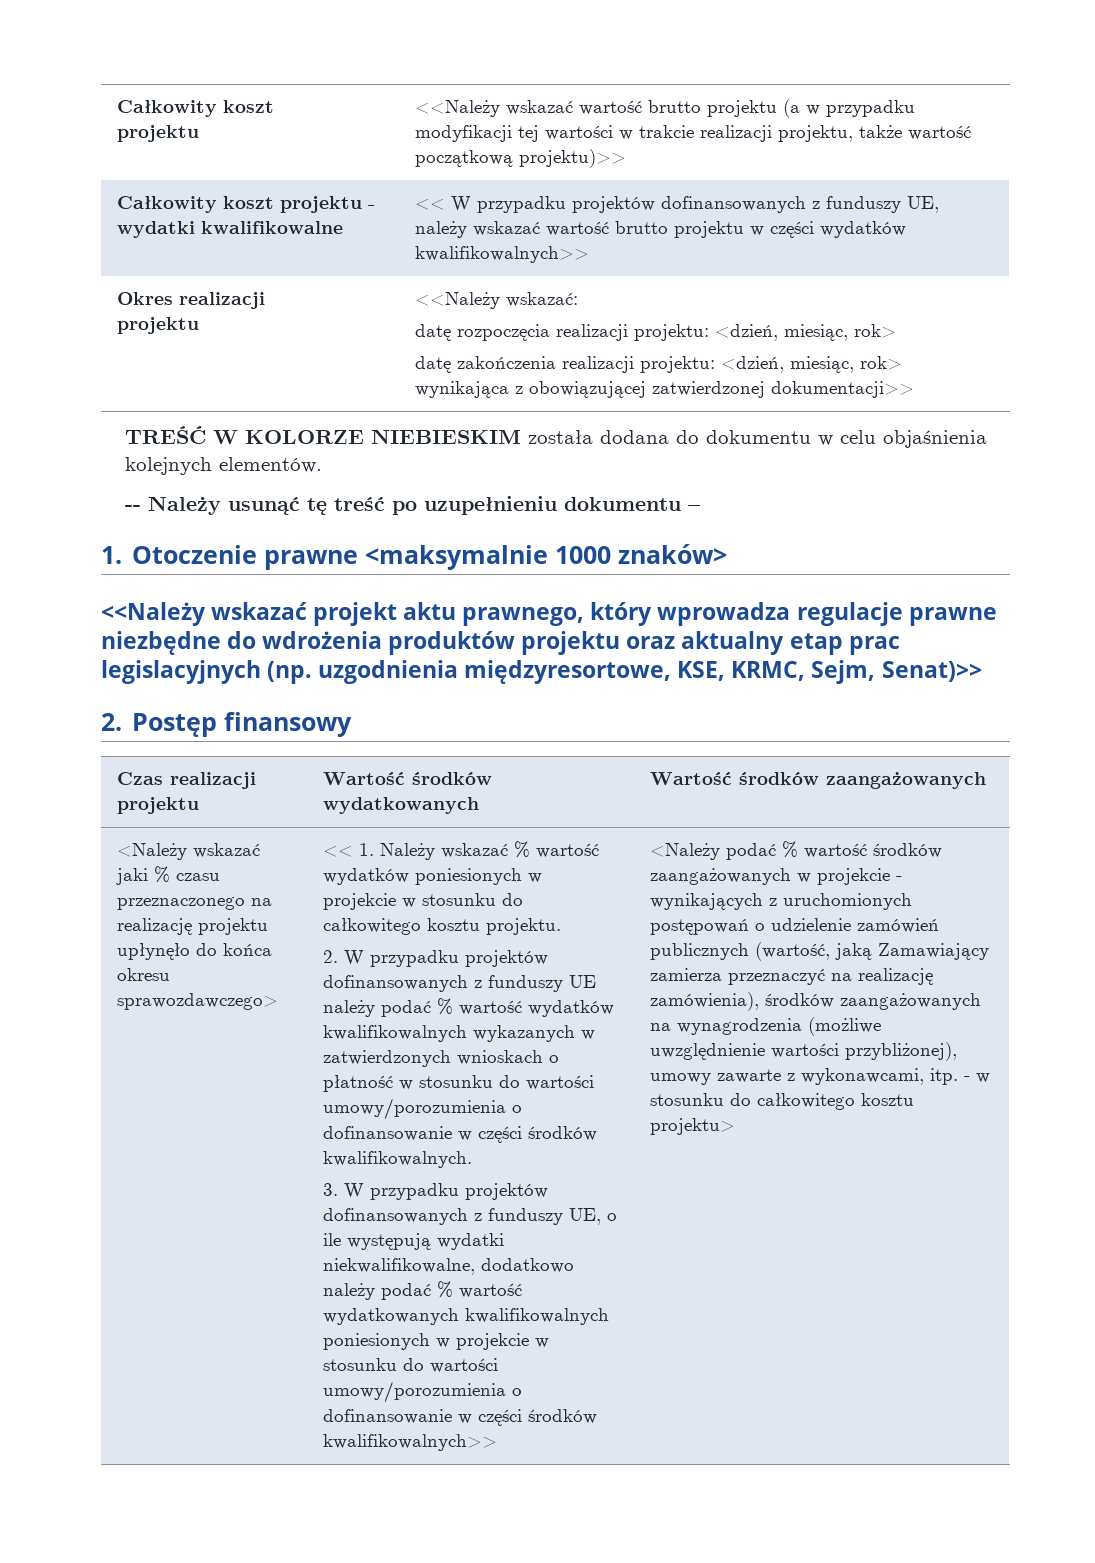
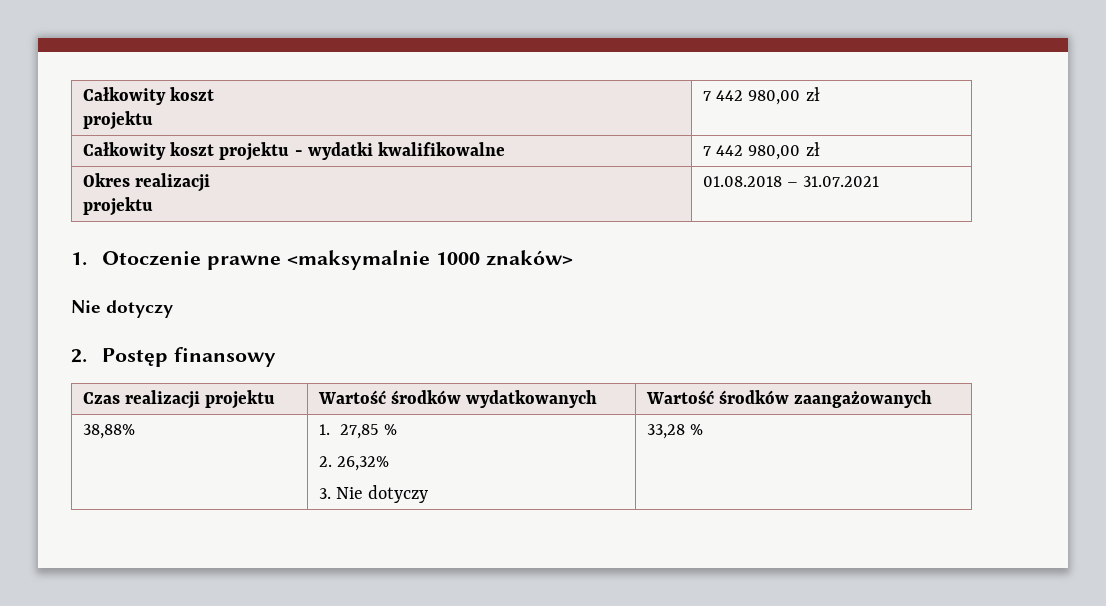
[415,99,916,118] [415,125,972,142] [415,149,627,168] <<Należy wskazać wartość brutto projektu (a w przypadku modyfikacji tej wartości w trakcie realizacji projektu, także wartość początkową projektu)>> -> [702,87,820,105] 7 442 980,00 zł
[415,196,940,213] [415,221,907,238] [415,246,590,263] [117,292,266,309] [117,317,200,334] [415,292,579,309] [415,324,897,341] [415,356,903,373] [415,381,915,398] [124,425,987,448] [124,457,322,475] [124,496,701,515] << W przypadku projektów dofinansowanych z funduszy UE, należy wskazać wartość brutto projektu w części wydatków kwalifikowalnych>> // Okres realizacji // projektu | <<Należy wskazać: // datę rozpoczęcia realizacji projektu: <dzień, miesiąc, rok> // datę zakończenia realizacji projektu: <dzień, miesiąc, rok> wynikająca z obowiązującej zatwierdzonej dokumentacji>> // TREŚĆ W KOLORZE NIEBIESKIM została dodana do dokumentu w celu objaśnienia kolejnych elementów. // -- Należy usunąć tę treść po uzupełnieniu dokumentu – -> [702,142,820,160] [82,173,211,192] [82,197,153,216] [702,176,880,187] 7 442 980,00 zł // Okres realizacji // projektu | 01.08.2018 – 31.07.2021
[101,602,997,626] [101,631,900,655] [101,660,982,684] <<Należy wskazać projekt aktu prawnego, który wprowadza regulacje prawne niezbędne do wdrożenia produktów projektu oraz aktualny etap prac legislacyjnych (np. uzgodnienia międzyresortowe, KSE, KRMC, Sejm, Senat)>> -> [71,300,174,318] Nie dotyczy
[117,843,261,860] [116,866,221,885] [117,897,273,910] [117,918,269,935] [117,943,273,960] [117,968,171,981] [117,993,279,1010] [323,841,600,860] [323,868,543,885] [323,893,524,910] [323,918,562,935] [323,950,549,967] [323,975,597,992] [323,998,615,1017] [323,1025,596,1042] [323,1050,560,1067] [323,1075,595,1092] [323,1098,523,1120] [323,1126,598,1143] [323,1151,473,1168] [323,1183,549,1200] [323,1208,618,1225] [323,1233,505,1250] [323,1258,575,1275] [323,1281,523,1300] [323,1308,610,1325] [323,1333,550,1350] [323,1358,499,1373] [323,1381,523,1403] [323,1409,598,1426] [323,1434,498,1451] [650,841,943,860] [650,868,903,885] [650,893,913,910] [650,918,940,935] [650,942,990,961] [650,968,935,985] [650,992,982,1011] [650,1017,882,1036] [650,1042,958,1061] [650,1068,991,1085] [650,1093,915,1110] [650,1118,736,1135] <Należy wskazać jaki % czasu przeznaczonego na realizację projektu upłynęło do końca okresu sprawozdawczego> | << 1. Należy wskazać % wartość wydatków poniesionych w projekcie w stosunku do całkowitego kosztu projektu. // 2. W przypadku projektów dofinansowanych z funduszy UE należy podać % wartość wydatków kwalifikowalnych wykazanych w zatwierdzonych wnioskach o płatność w stosunku do wartości umowy/porozumienia o dofinansowanie w części środków kwalifikowalnych. // 3. W przypadku projektów dofinansowanych z funduszy UE, o ile występują wydatki niekwalifikowalne, dodatkowo należy podać % wartość wydatkowanych kwalifikowalnych poniesionych w projekcie w stosunku do wartości umowy/porozumienia o dofinansowanie w części środków kwalifikowalnych>> | <Należy podać % wartość środków zaangażowanych w projekcie - wynikających z uruchomionych postępowań o udzielenie zamówień publicznych (wartość, jaką Zamawiający zamierza przeznaczyć na realizację zamówienia), środków zaangażowanych na wynagrodzenia (możliwe uwzględnienie wartości przybliżonej), umowy zawarte z wykonawcami, itp. - w stosunku do całkowitego kosztu projektu> -> [82,424,135,439] [318,424,397,439] [318,456,390,471] [318,485,429,503] [646,424,704,439] 38,88% | 1. 27,85 % // 2. 26,32% // 3. Nie dotyczy | 33,28 %

